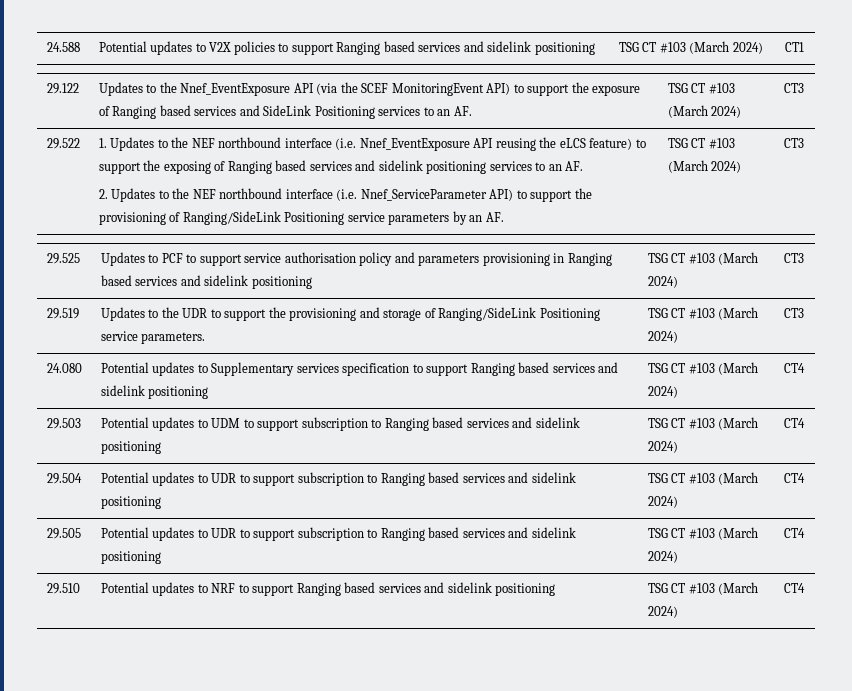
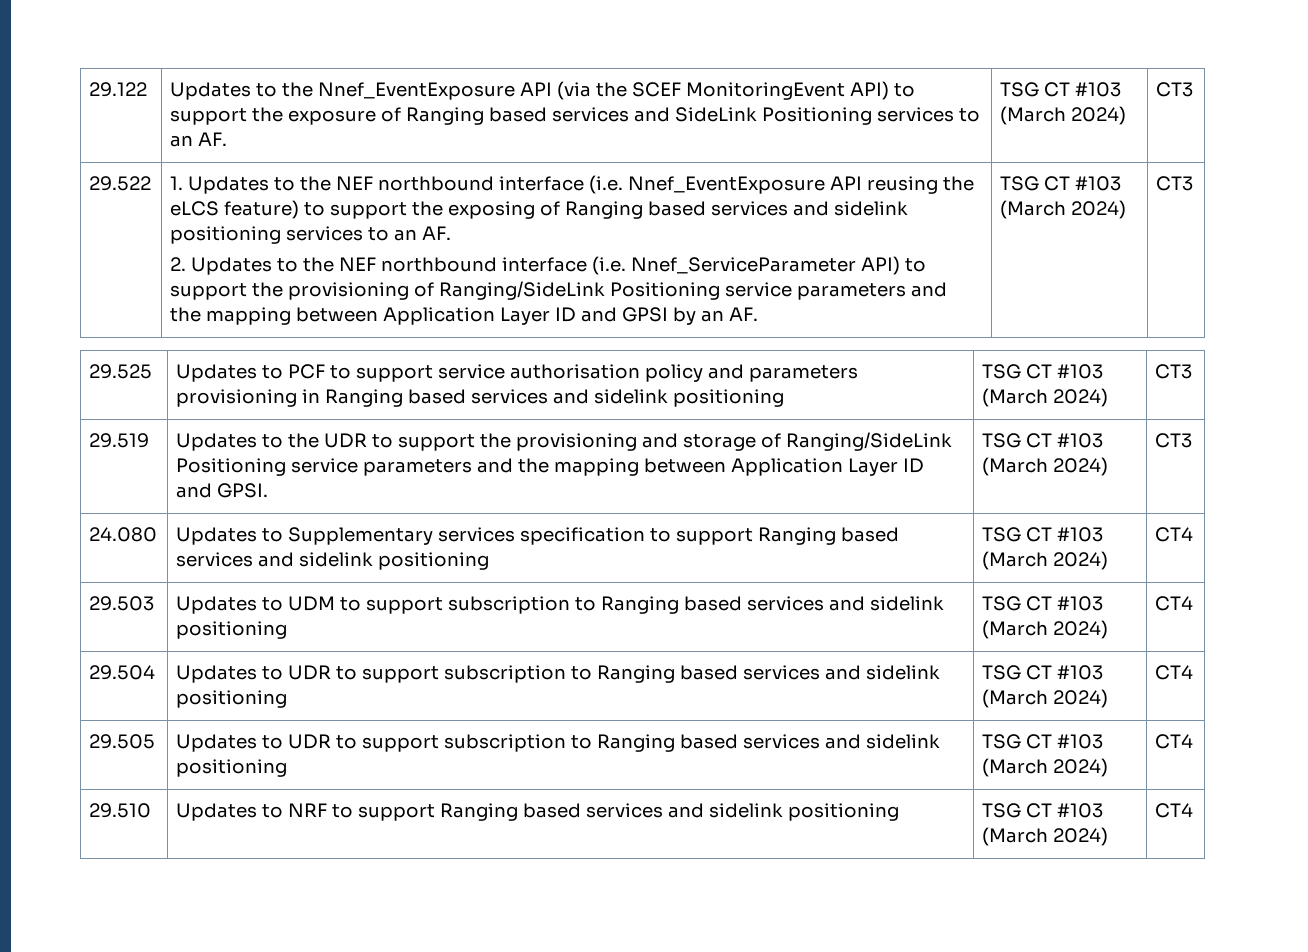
[46,42,80,52] [98,41,595,55] [618,41,763,54] [784,42,804,52] 24.588 | Potential updates to V2X policies to support Ranging based services and sidelink positioning | TSG CT #103 (March 2024) | CT1 // -> (89, 89) none
(450, 219) none -> [911,282,948,297] [170,307,669,325] and the mapping between Application Layer ID and GPSI
[141,332,206,344] parameters. -> [363,458,925,476] [176,483,269,498] parameters and the mapping between Application Layer ID and GPSI.
[100,362,195,376] Potential updates -> [176,527,258,545] Updates
[100,417,195,431] Potential updates -> [176,596,258,614] Updates
[100,472,195,486] Potential updates -> [176,665,258,683] Updates
[100,527,195,541] Potential updates -> [176,734,258,752] Updates
[100,582,195,596] Potential updates -> [176,803,258,821] Updates

